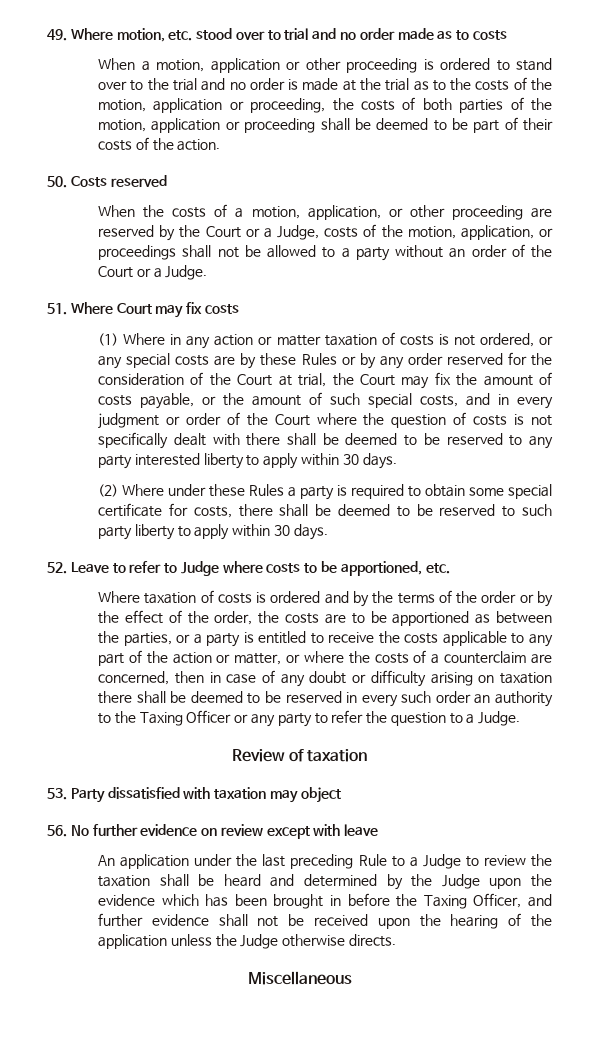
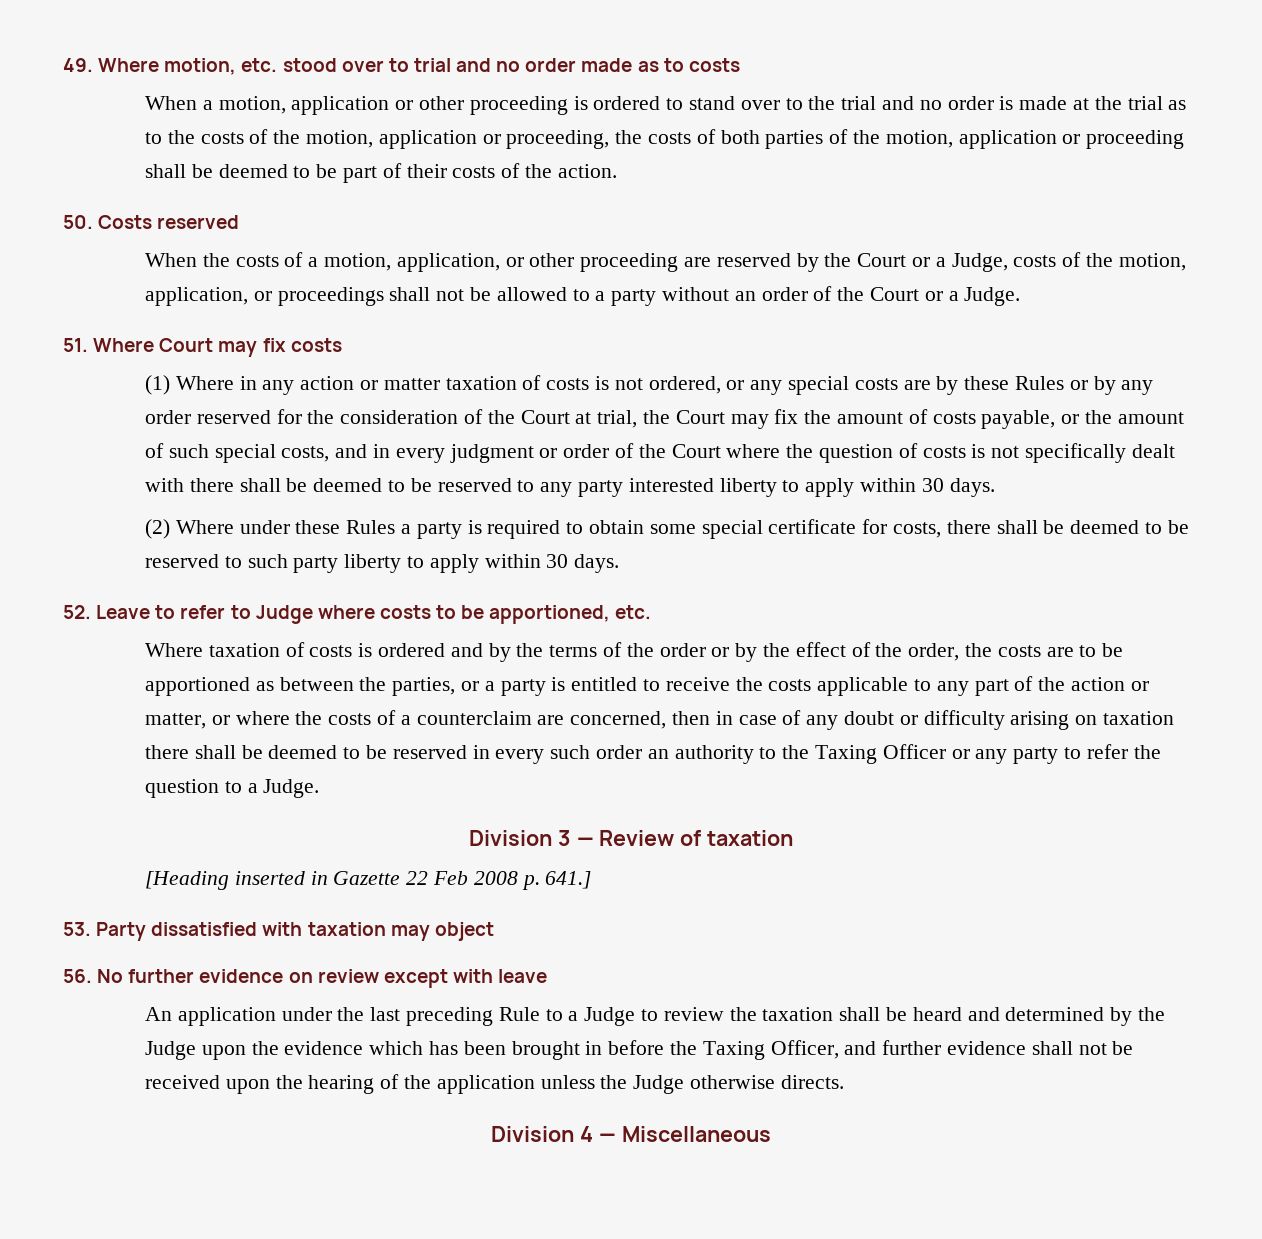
(521, 718) none -> [468,830,594,846] Division 3 —
(368, 755) none -> [144,871,592,890] // [Heading inserted in Gazette 22 Feb 2008 p. 641.]
(396, 940) none -> [491,1126,616,1142] Division 4 —

